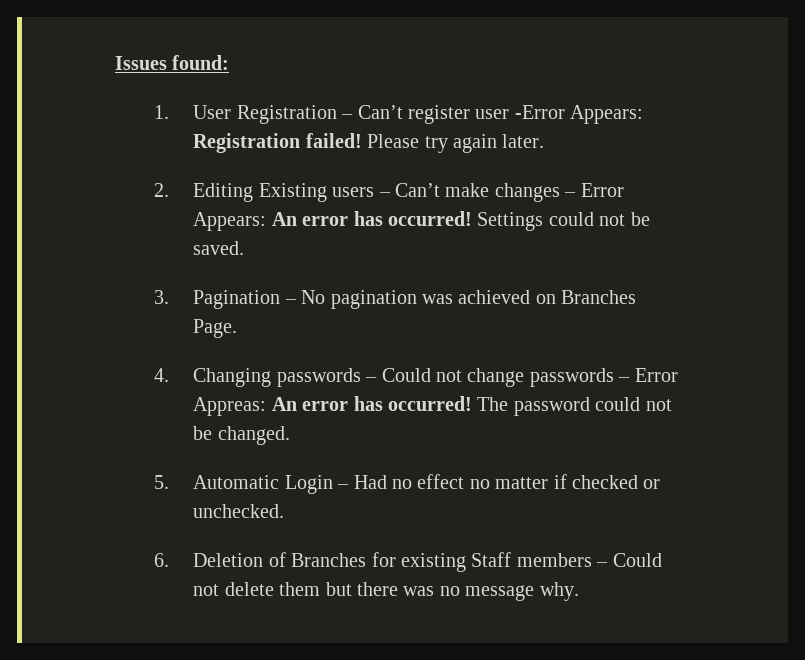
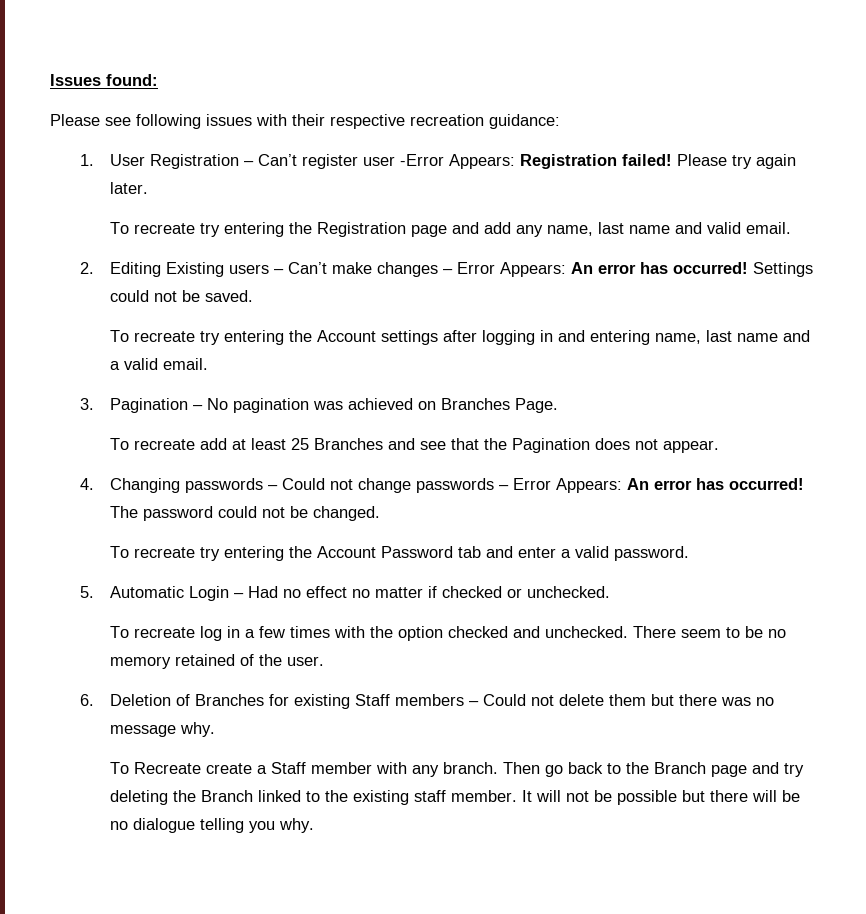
(230, 62) none -> [50,114,560,129] // Please see following issues with their respective recreation guidance:
(545, 141) none -> [110,222,792,237] // To recreate try entering the Registration page and add any name, last name and valid email.
(245, 248) none -> [110,330,811,345] [110,358,209,370] // To recreate try entering the Account settings after logging in and entering name, last name and a valid email.
(238, 328) none -> [110,438,720,453] // To recreate add at least 25 Branches and see that the Pagination does not appear.
[193,397,267,416] Appreas: -> [556,478,623,493] Appears:
(290, 435) none -> [110,546,690,561] // To recreate try entering the Account Password tab and enter a valid password.
(285, 511) none -> [110,626,787,641] [110,654,325,669] // To recreate log in a few times with the option checked and unchecked. There seem to be no memory retained of the user.
(579, 591) none -> [110,762,805,777] [110,790,801,805] [110,818,315,833] // To Recreate create a Staff member with any branch. Then go back to the Branch page and try deleting the Branch linked to the existing staff member. It will not be possible but there will be no dialogue telling you why.

